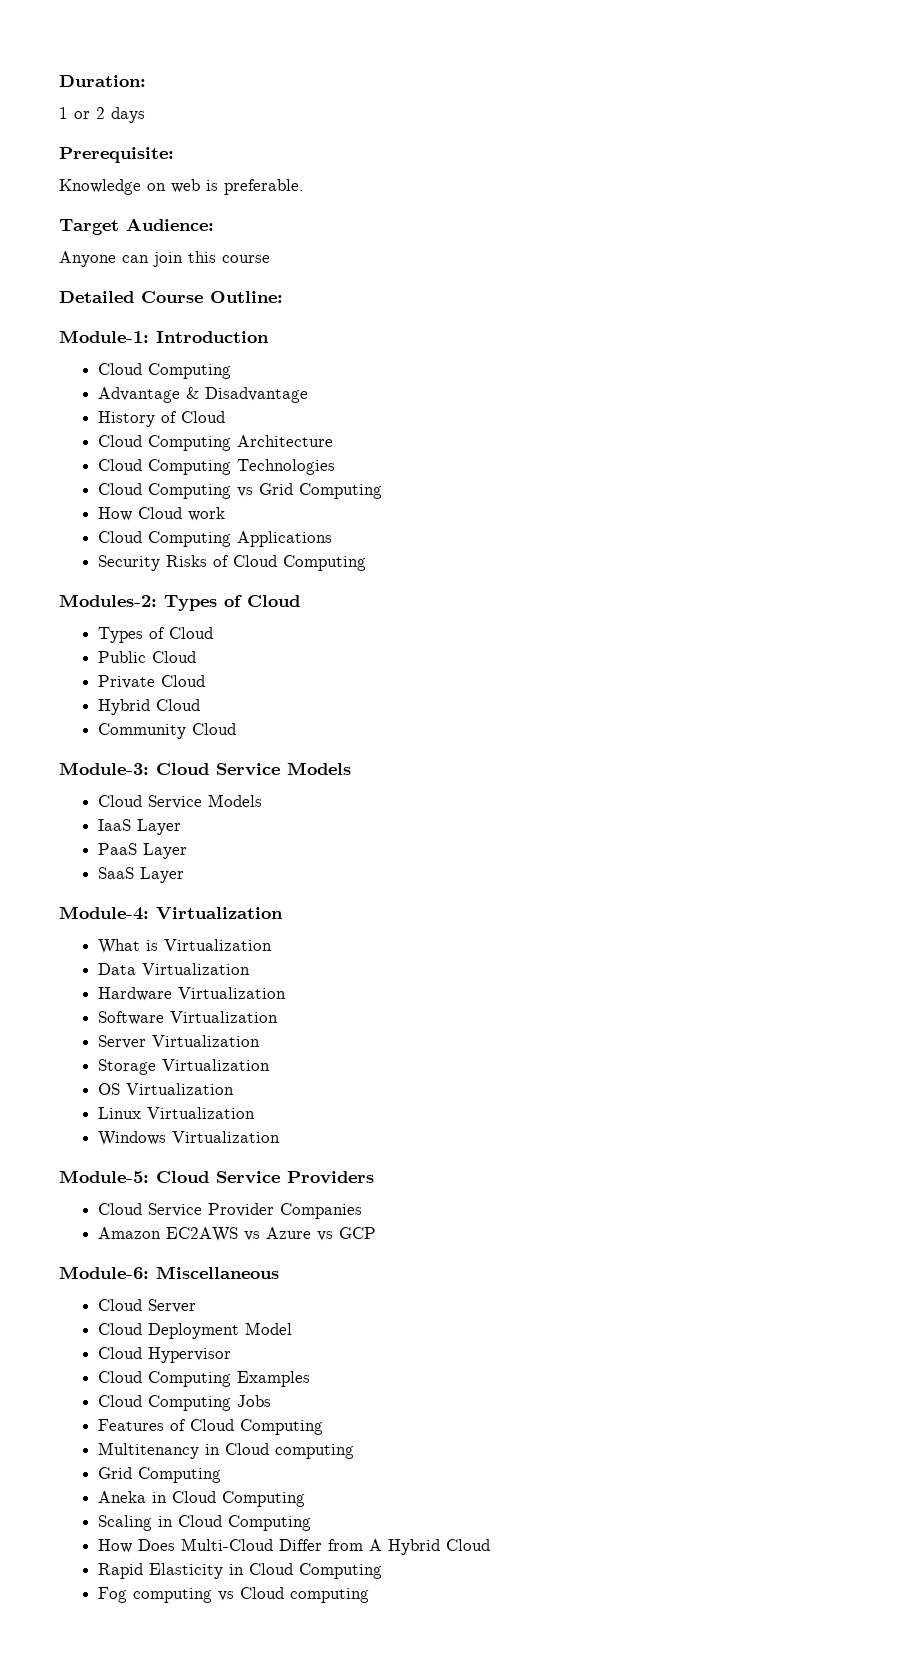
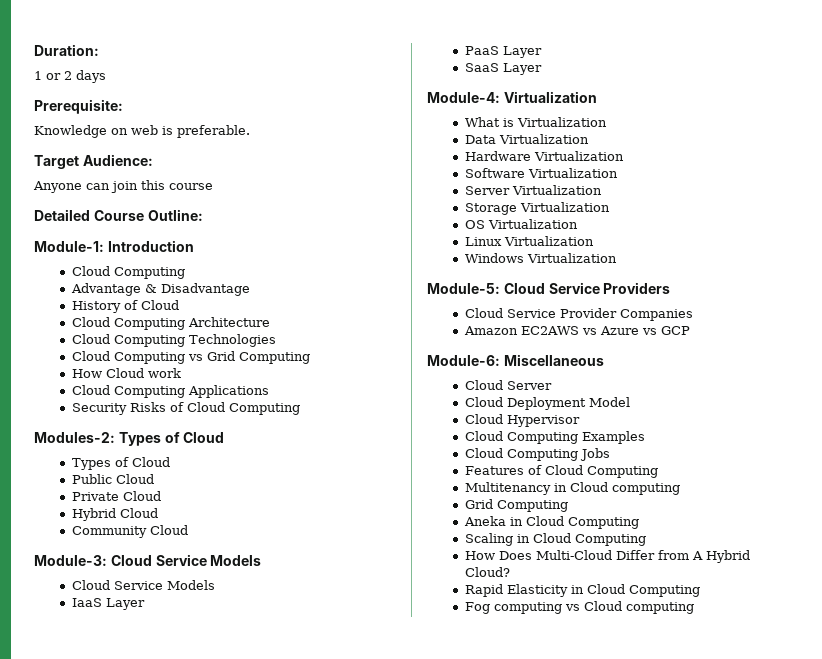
[445,1539,490,1551] Cloud -> [464,567,510,577] Cloud?

